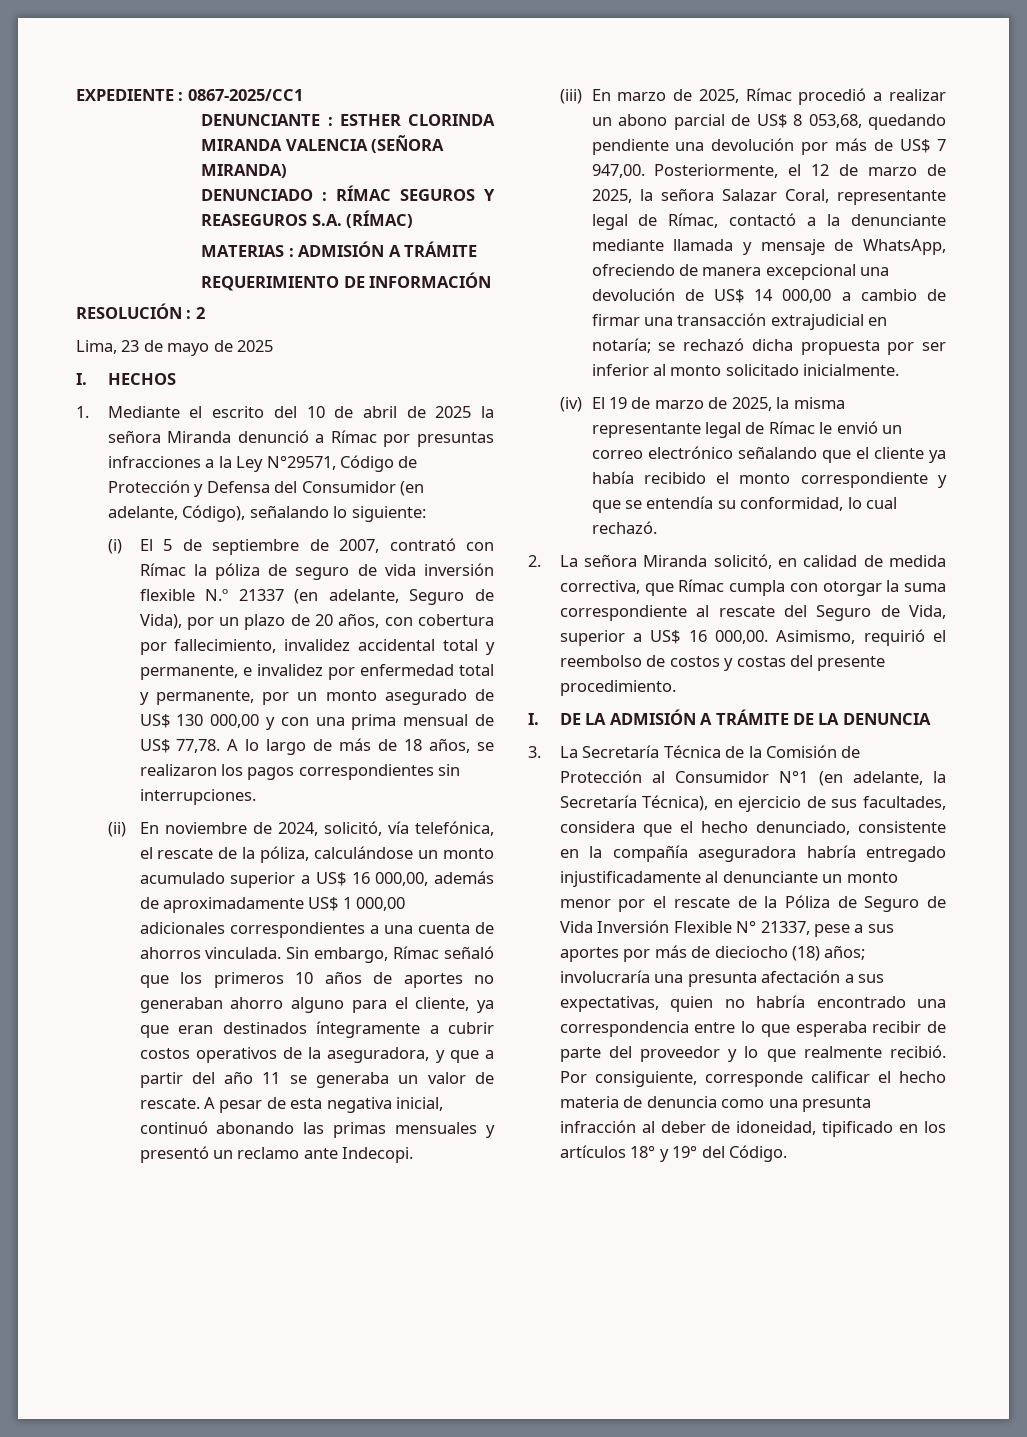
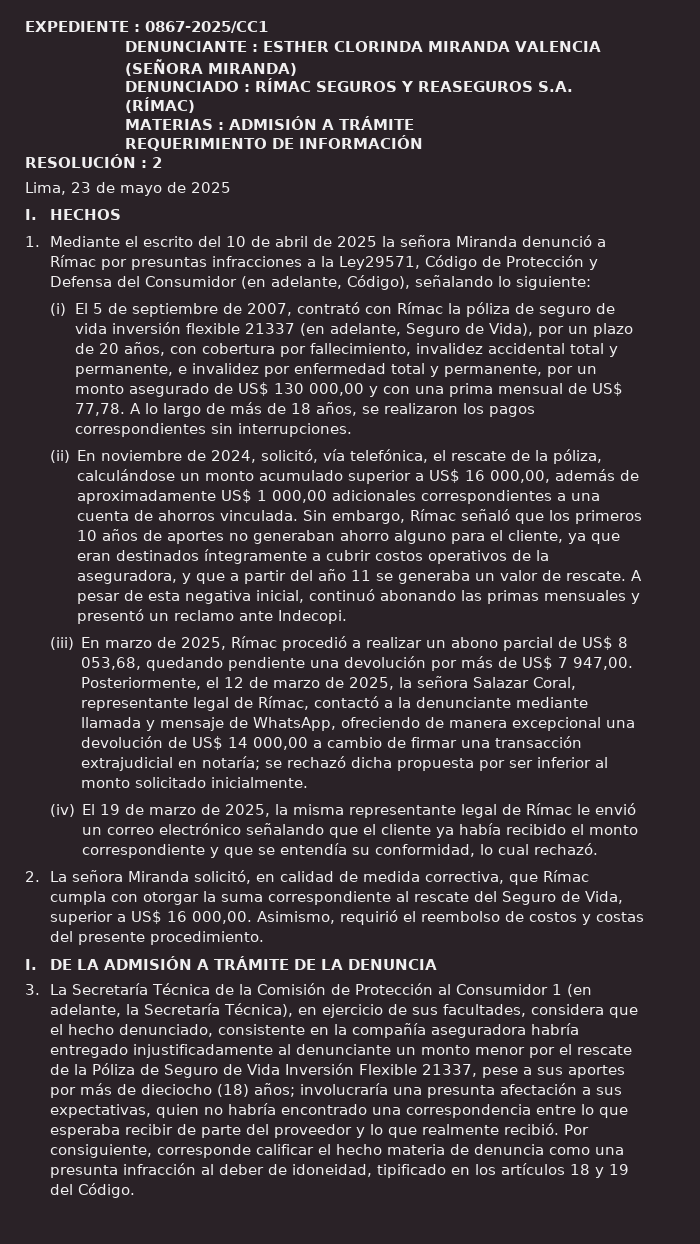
[236,455,336,472] Ley N°29571, -> [339,256,421,270] Ley29571,
[205,589,229,601] N.º -> (241, 328) none
[779,770,809,783] N°1 -> [552,984,563,995] 1
[736,920,757,933] N° -> (418, 1069) none
[630,1145,698,1162] 18° y 19° -> [570,1164,630,1178] 18 y 19

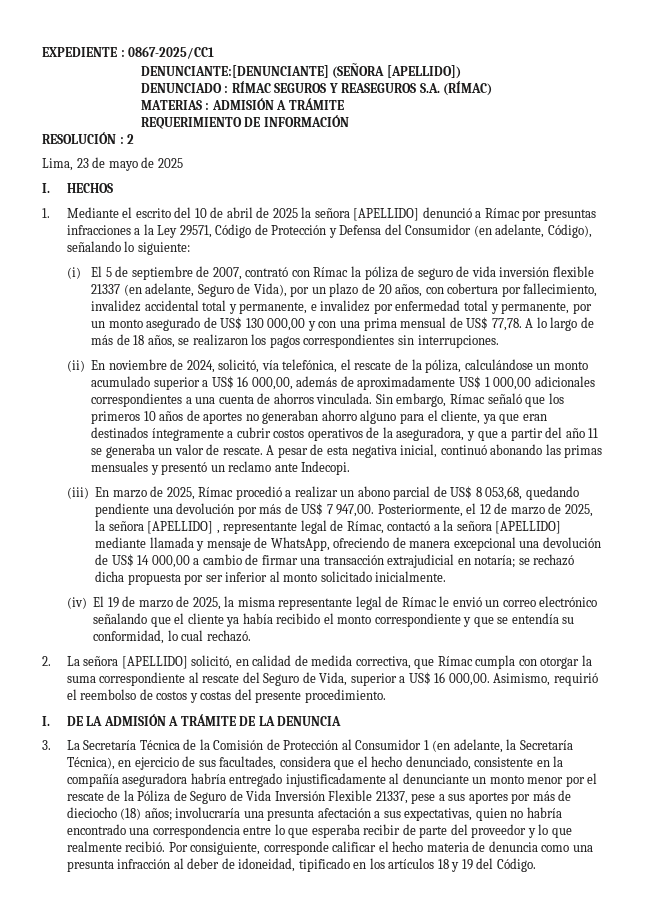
[125,41,602,52] [125,59,298,76] DENUNCIANTE : ESTHER CLORINDA MIRANDA VALENCIA (SEÑORA MIRANDA) -> [140,63,461,79] DENUNCIANTE:[DENUNCIANTE] (SEÑORA [APELLIDO])
[456,236,518,247] Miranda -> [353,208,420,221] [APELLIDO]
[339,256,421,270] Ley29571, -> [157,225,212,238] Ley 29571,
[473,677,577,690] Salazar Coral, -> [147,521,220,534] [APELLIDO] ,
[416,697,512,708] denunciante -> [456,521,562,534] señora [APELLIDO]
[128,871,190,882] Miranda -> [121,656,188,669] [APELLIDO]

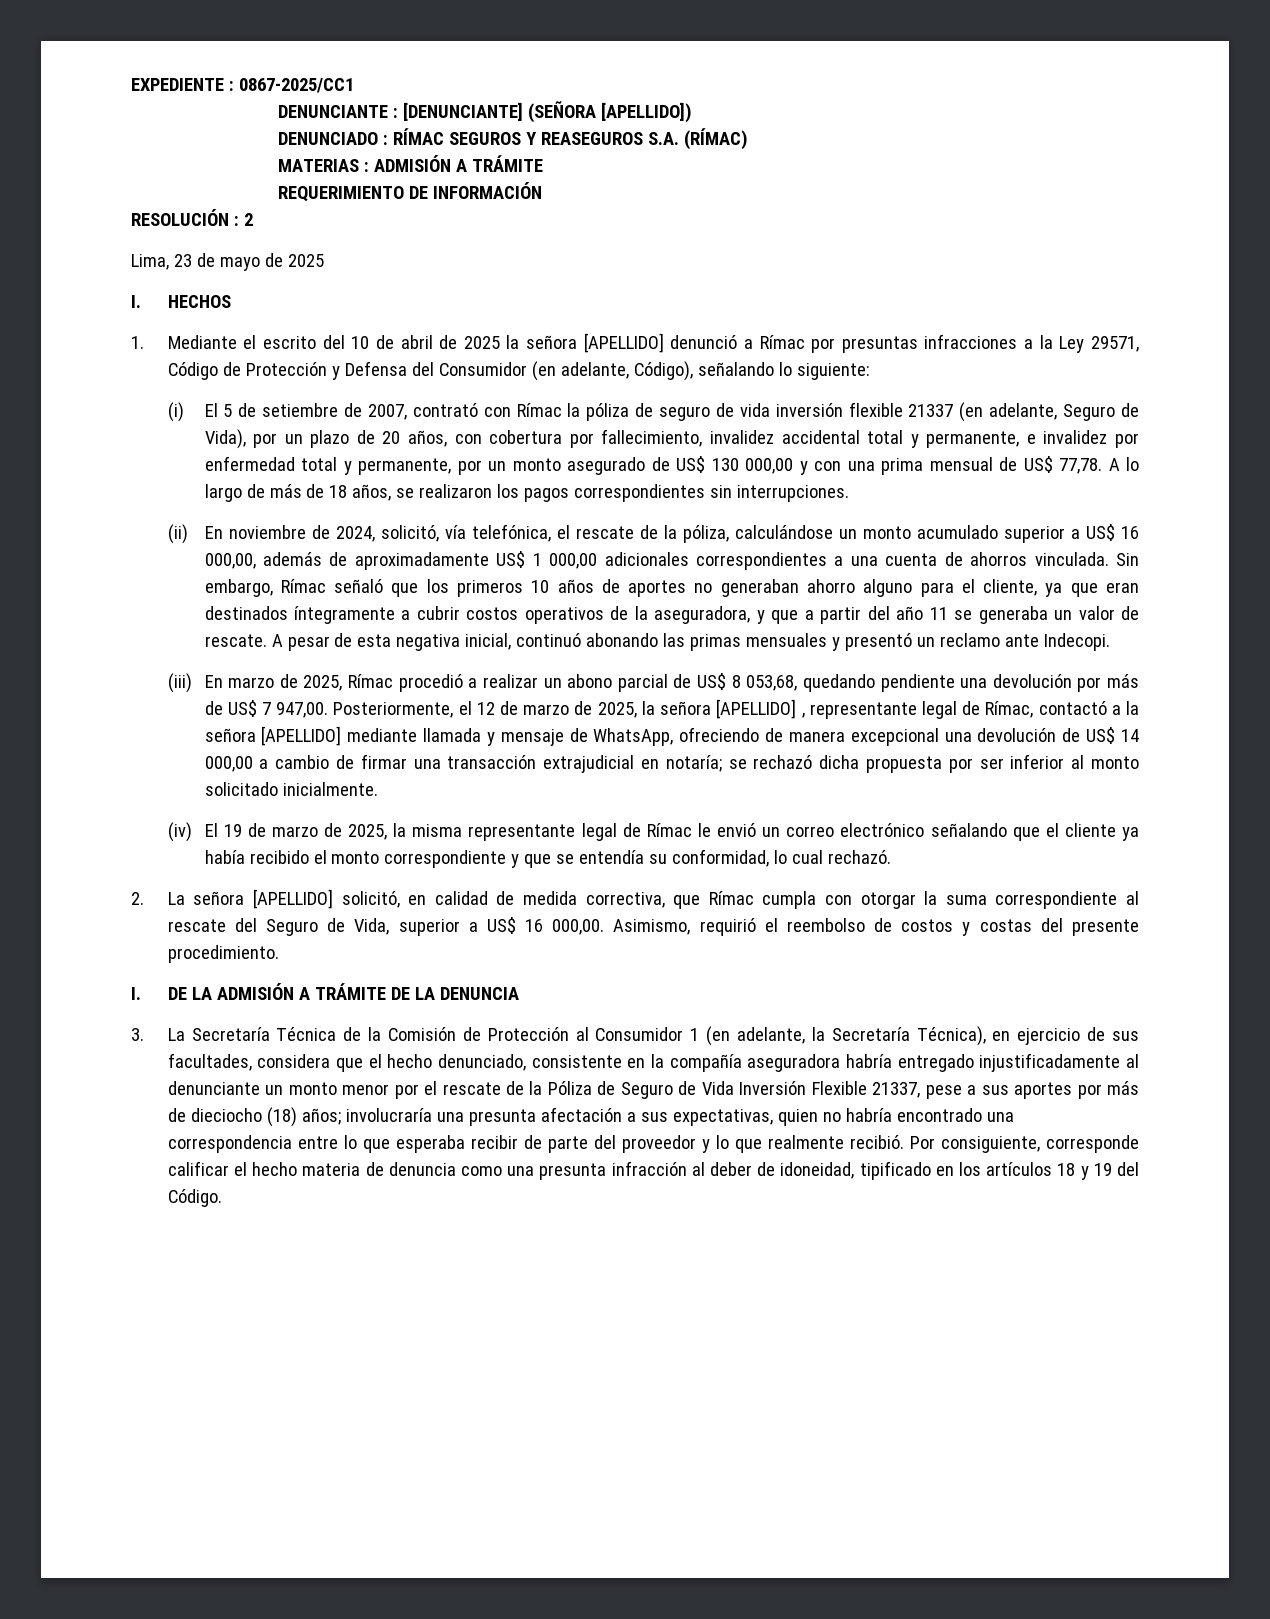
[140,65,329,78] DENUNCIANTE:[DENUNCIANTE] -> [278,102,524,121] DENUNCIANTE : [DENUNCIANTE]
[131,266,193,280] septiembre -> [262,403,339,417] setiembre

